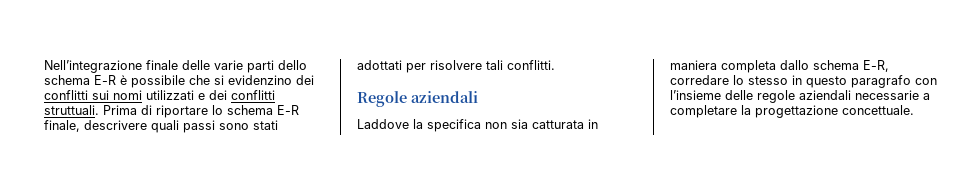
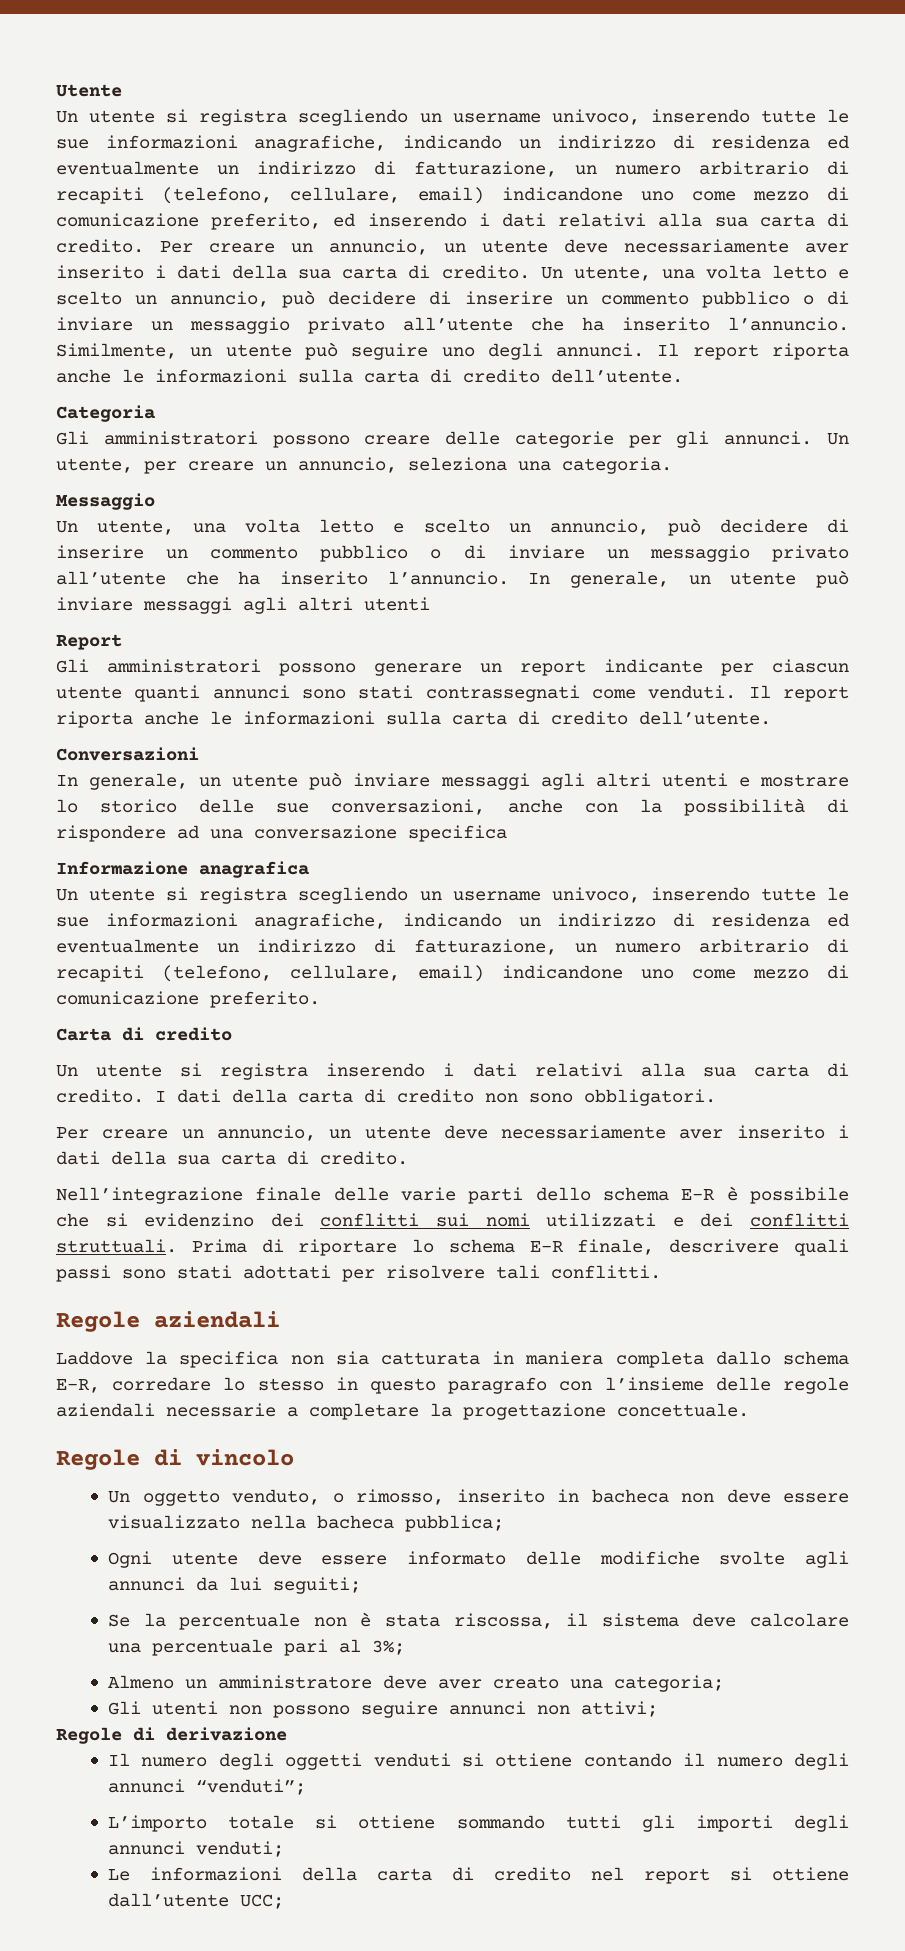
(44, 66) none -> [56,84,122,97] [56,109,850,126] [56,135,849,152] [56,161,849,177] [56,187,849,204] [56,213,850,230] [56,239,849,255] [56,265,850,281] [56,290,849,308] [56,317,849,334] [56,342,849,360] [56,369,683,383] [56,405,155,422] [56,431,850,448] [56,457,672,474] [56,493,155,510] [56,518,850,536] [56,545,849,562] [56,570,849,588] [56,597,430,614] [56,634,122,650] [56,659,849,676] [56,685,850,702] [56,711,771,728] [56,747,199,761] [56,772,849,790] [56,798,849,816] [56,825,507,842] [56,861,309,878] [56,887,850,904] [56,913,849,930] [56,939,849,955] [56,965,849,982] [56,991,320,1008] [56,1027,232,1041] [56,1063,849,1080] [56,1089,716,1106] [56,1125,849,1141] [56,1151,408,1165] Utente // Un utente si registra scegliendo un username univoco, inserendo tutte le sue informazioni anagrafiche, indicando un indirizzo di residenza ed eventualmente un indirizzo di fatturazione, un numero arbitrario di recapiti (telefono, cellulare, email) indicandone uno come mezzo di comunicazione preferito, ed inserendo i dati relativi alla sua carta di credito. Per creare un annuncio, un utente deve necessariamente aver inserito i dati della sua carta di credito. Un utente, una volta letto e scelto un annuncio, può decidere di inserire un commento pubblico o di inviare un messaggio privato all’utente che ha inserito l’annuncio. Similmente, un utente può seguire uno degli annunci. Il report riporta anche le informazioni sulla carta di credito dell’utente. // Categoria // Gli amministratori possono creare delle categorie per gli annunci. Un utente, per creare un annuncio, seleziona una categoria. // Messaggio // Un utente, una volta letto e scelto un annuncio, può decidere di inserire un commento pubblico o di inviare un messaggio privato all’utente che ha inserito l’annuncio. In generale, un utente può inviare messaggi agli altri utenti // Report // Gli amministratori possono generare un report indicante per ciascun utente quanti annunci sono stati contrassegnati come venduti. Il report riporta anche le informazioni sulla carta di credito dell’utente. // Conversazioni // In generale, un utente può inviare messaggi agli altri utenti e mostrare lo storico delle sue conversazioni, anche con la possibilità di rispondere ad una conversazione specifica // Informazione anagrafica // Un utente si registra scegliendo un username univoco, inserendo tutte le sue informazioni anagrafiche, indicando un indirizzo di residenza ed eventualmente un indirizzo di fatturazione, un numero arbitrario di recapiti (telefono, cellulare, email) indicandone uno come mezzo di comunicazione preferito. // Carta di credito // Un utente si registra inserendo i dati relativi alla sua carta di credito. I dati della carta di credito non sono obbligatori. // Per creare un annuncio, un utente deve necessariamente aver inserito i dati della sua carta di credito. //
(914, 110) none -> [56,1449,294,1470] [108,1489,849,1506] [108,1515,505,1532] [108,1551,849,1568] [108,1577,362,1594] [108,1612,849,1630] [108,1639,406,1656] [108,1675,725,1692] [108,1701,659,1718] [56,1727,287,1744] [108,1753,849,1770] [108,1779,307,1795] [108,1815,849,1832] [108,1841,285,1857] [108,1867,850,1884] [108,1893,285,1909] // Regole di vincolo // Un oggetto venduto, o rimosso, inserito in bacheca non deve essere visualizzato nella bacheca pubblica; // Ogni utente deve essere informato delle modifiche svolte agli annunci da lui seguiti; // Se la percentuale non è stata riscossa, il sistema deve calcolare una percentuale pari al 3%; // Almeno un amministratore deve aver creato una categoria; // Gli utenti non possono seguire annunci non attivi; // Regole di derivazione // Il numero degli oggetti venduti si ottiene contando il numero degli annunci “venduti”; // L’importo totale si ottiene sommando tutti gli importi degli annunci venduti; // Le informazioni della carta di credito nel report si ottiene dall’utente UCC;

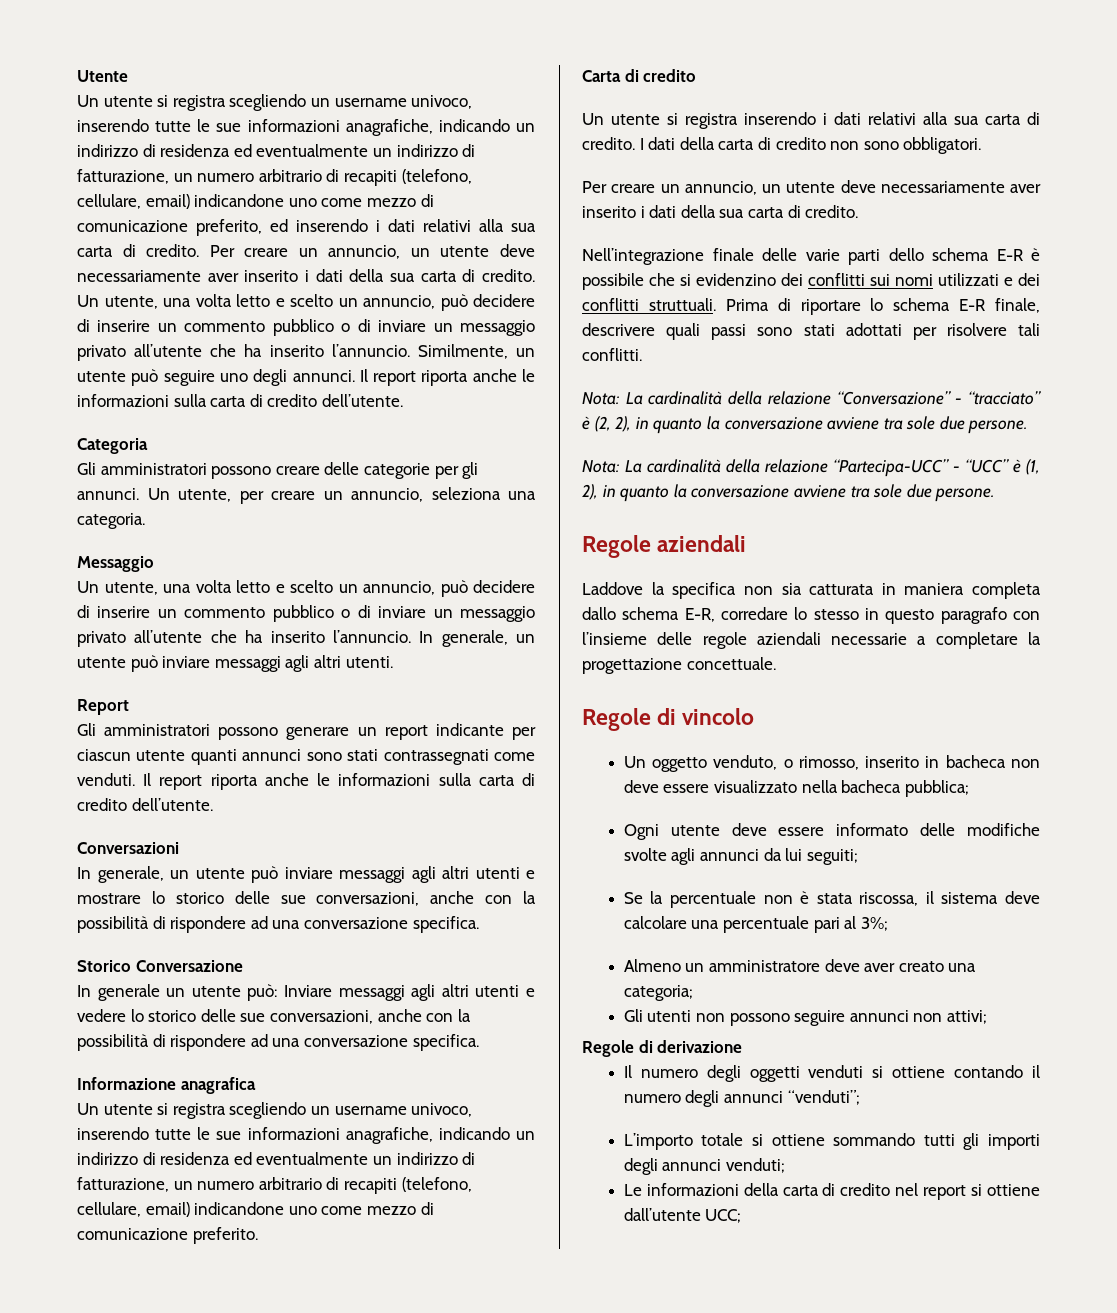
[364,597,430,611] utenti -> [345,656,393,668] utenti.
[408,825,507,842] specifica -> [412,916,479,933] [77,960,243,972] [77,984,535,1001] [77,1009,471,1024] [77,1034,479,1051] specifica. // Storico Conversazione // In generale un utente può: Inviare messaggi agli altri utenti e vedere lo storico delle sue conversazioni, anche con la possibilità di rispondere ad una conversazione specifica.
(661, 1272) none -> [582,391,1042,405] [582,416,1029,434] [582,459,1040,477] [582,484,996,502] // Nota: La cardinalità della relazione “Conversazione” - “tracciato” è (2, 2), in quanto la conversazione avviene tra sole due persone. // Nota: La cardinalità della relazione “Partecipa-UCC” - “UCC” è (1, 2), in quanto la conversazione avviene tra sole due persone.

